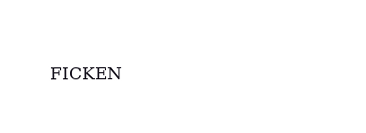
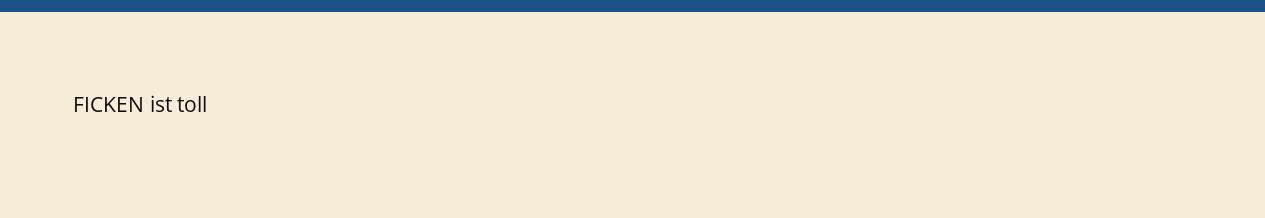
(123, 73) none -> [149,95,208,112] ist toll

